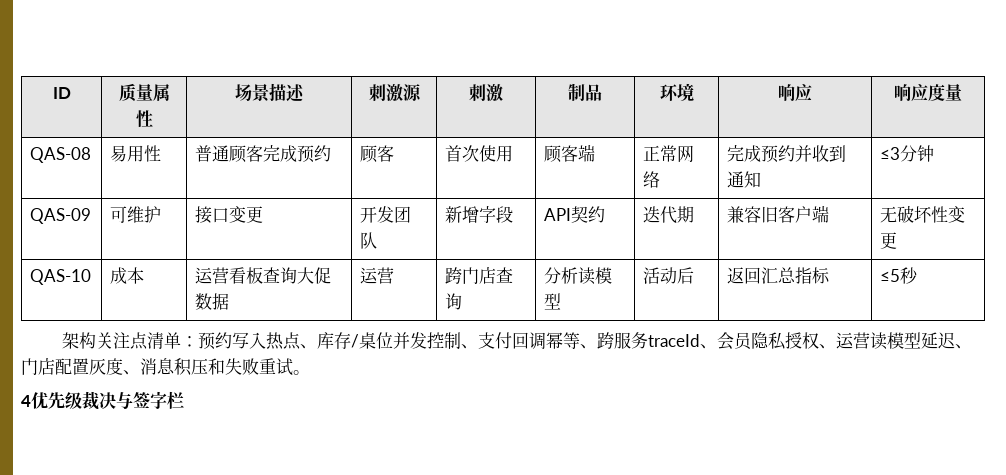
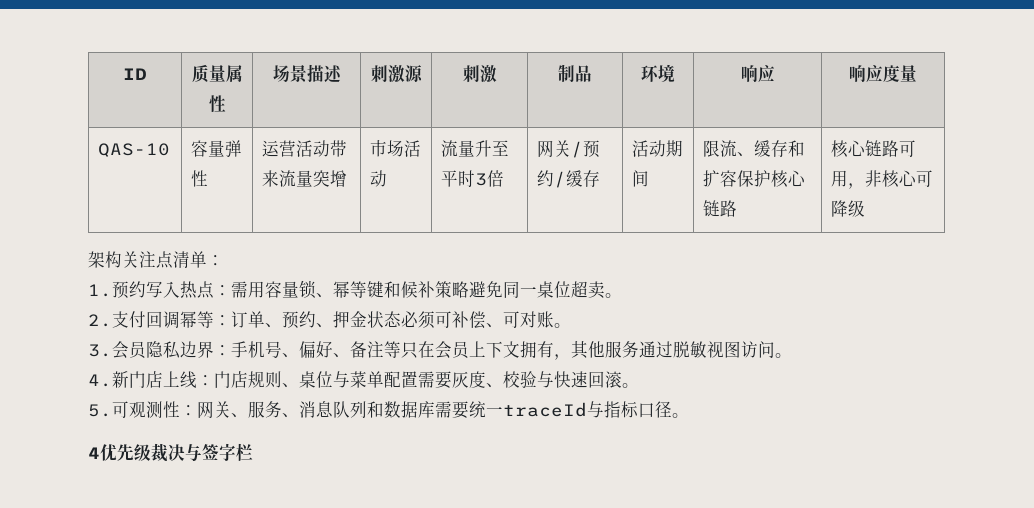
[30,147,92,163] [110,145,162,162] [195,145,332,163] [360,145,395,163] [445,145,514,162] [544,144,596,163] [643,145,695,163] [643,171,661,188] [727,145,847,163] [727,171,762,188] [880,145,935,162] [30,208,92,224] [110,206,162,223] [195,206,264,224] [360,206,412,223] [360,232,378,249] [445,206,514,223] [544,206,606,223] [643,206,695,224] [727,205,830,223] [880,205,966,223] [880,232,898,249] // QAS-08 | 易用性 | 普通顾客完成预约 | 顾客 | 首次使用 | 顾客端 | 正常网络 | 完成预约并收到通知 | ≤3分钟 // QAS-09 | 可维护 | 接口变更 | 开发团队 | 新增字段 | API契约 | 迭代期 | 兼容旧客户端 | 无破坏性变更 -> (917, 73) none
[110,267,145,284] [195,267,332,284] [195,293,230,310] [360,267,395,284] [445,267,514,284] [445,293,463,310] [544,267,613,285] [544,293,562,310] [643,267,695,284] [727,267,831,284] [880,267,919,284] 成本 | 运营看板查询大促数据 | 运营 | 跨门店查询 | 分析读模型 | 活动后 | 返回汇总指标 | ≤5秒 -> [191,140,243,157] [191,170,209,187] [262,140,348,157] [262,170,348,187] [370,140,422,157] [370,170,388,187] [441,140,510,157] [441,170,505,187] [537,140,601,158] [537,170,601,188] [632,140,684,157] [632,170,650,187] [703,140,806,157] [703,170,807,188] [703,200,738,217] [831,140,917,158] [831,170,934,189] [831,200,866,217] 容量弹性 | 运营活动带来流量突增 | 市场活动 | 流量升至平时3倍 | 网关/预约/缓存 | 活动期间 | 限流、缓存和扩容保护核心链路 | 核心链路可用，非核心可降级
(198, 341) none -> [88,284,112,297] // 1.
[299,332,972,350] [21,358,293,376] 、库存/桌位并发控制、支付回调幂等、跨服务traceId、会员隐私授权、运营读模型延迟、门店配置灰度、消息积压和失败重试 -> [214,280,622,299] [88,311,571,329] [88,341,792,360] [88,371,639,389] [88,401,672,419] ：需用容量锁、幂等键和候补策略避免同一桌位超卖。 // 2.支付回调幂等：订单、预约、押金状态必须可补偿、可对账。 // 3.会员隐私边界：手机号、偏好、备注等只在会员上下文拥有，其他服务通过脱敏视图访问。 // 4.新门店上线：门店规则、桌位与菜单配置需要灰度、校验与快速回滚。 // 5.可观测性：网关、服务、消息队列和数据库需要统一traceId与指标口径

